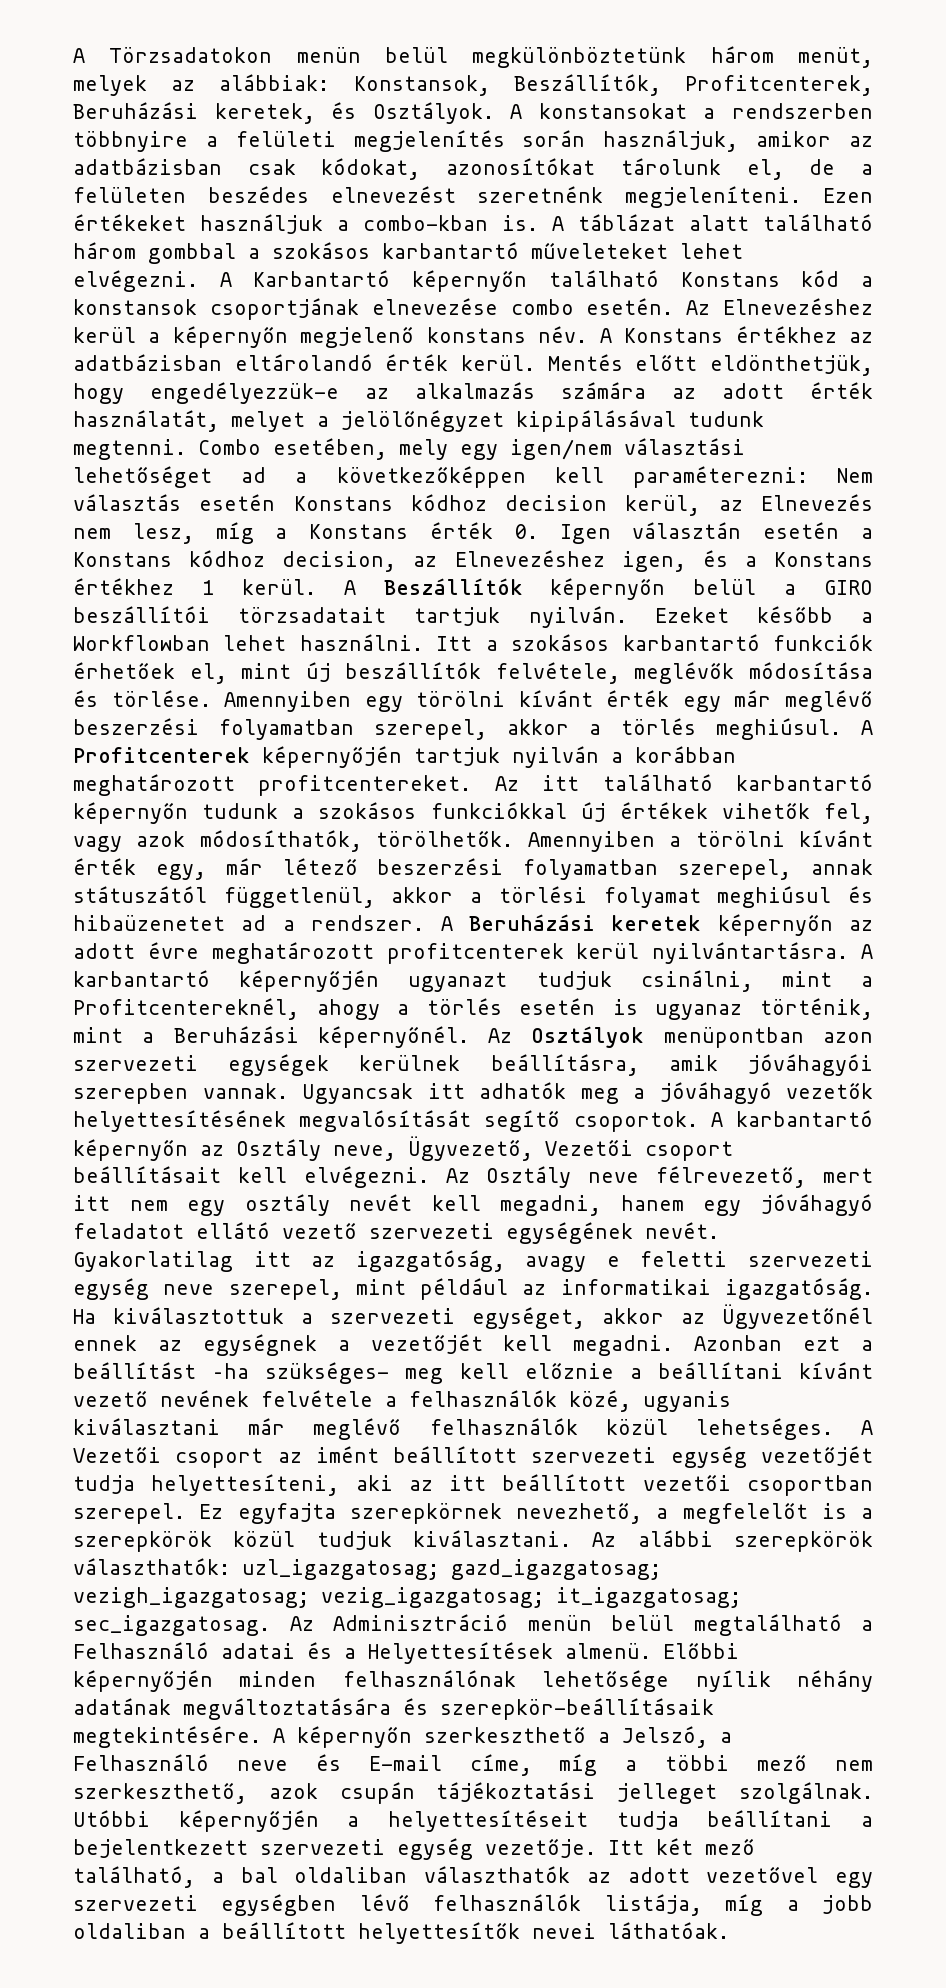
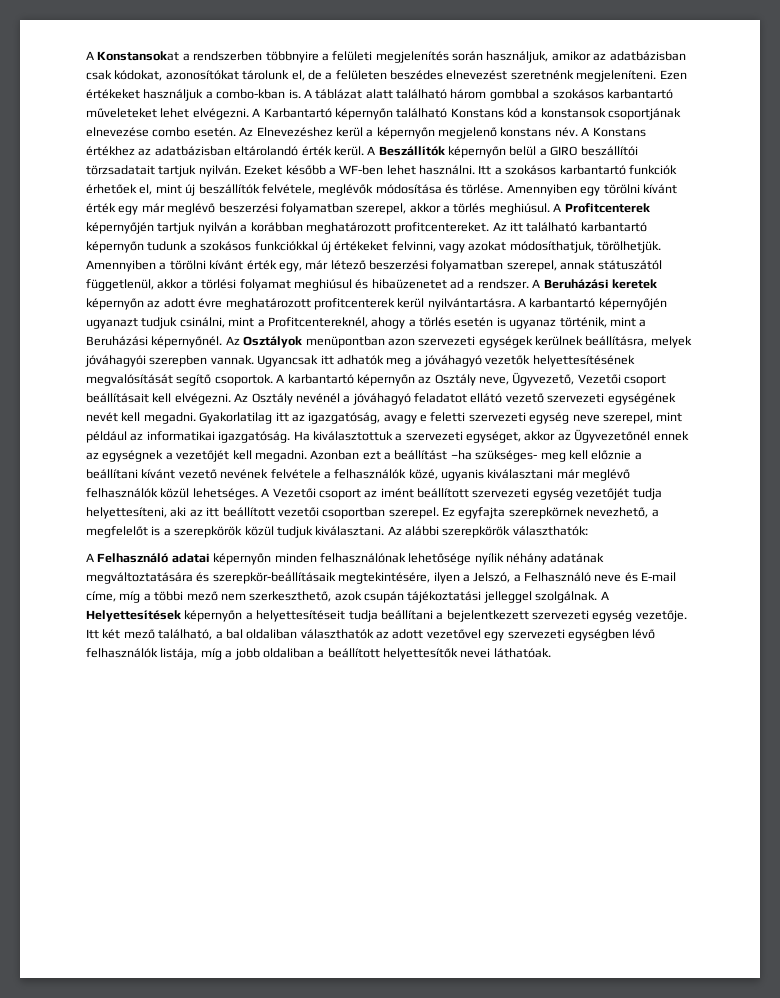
[73,46,873,68] [73,74,873,96] [73,102,687,124] A Törzsadatokon menün belül megkülönböztetünk három menüt, melyek az alábbiak: Konstansok, Beszállítók, Profitcenterek, Beruházási keretek, és Osztályok. A konstansokat -> [86,51,180,61] A Konstansokat
[547,354,873,376] [73,382,873,404] [73,410,764,432] [73,438,745,460] [73,466,873,488] [73,494,874,516] [73,522,873,544] [73,550,873,572] [73,578,316,595] Mentés előtt eldönthetjük, hogy engedélyezzük-e az alkalmazás számára az adott érték használatát, melyet a jelölőnégyzet kipipálásával tudunk megtenni. Combo esetében, mely egy igen/nem választási lehetőséget ad a következőképpen kell paraméterezni: Nem választás esetén Konstans kódhoz decision kerül, az Elnevezés nem lesz, míg a Konstans érték 0. Igen választán esetén a Konstans kódhoz decision, az Elnevezéshez igen, és a Konstans értékhez 1 kerül. -> (364, 151) none
[73,635,210,651] Workflowban -> [339,165,384,175] WF-ben
[619,802,873,824] [73,830,514,852] értékek vihetők fel, vagy azok módosíthatók, törölhetők. -> [334,241,662,253] értékeket felvinni, vagy azokat módosíthatjuk, törölhetjük.
[668,1055,718,1071] amik -> [650,336,692,348] melyek
[588,1166,873,1188] [73,1194,742,1216] neve félrevezető, mert itt nem egy osztály nevét kell megadni, hanem egy -> [295,393,351,403] nevénél a
[645,1222,719,1239] nevét. -> [86,412,196,424] nevét kell megadni.
[242,1559,661,1580] [73,1587,741,1608] [73,1614,873,1636] [73,1642,739,1664] [73,1670,213,1692] uzl_igazgatosag; gazd_igazgatosag; vezigh_igazgatosag; vezig_igazgatosag; it_igazgatosag; sec_igazgatosag. Az Adminisztráció menün belül megtalálható a Felhasználó adatai és a Helyettesítések almenü. Előbbi képernyőjén -> [86,553,272,565] // A Felhasználó adatai képernyőn
[73,1726,586,1748] megtekintésére. A képernyőn szerkeszthető -> [338,572,460,584] megtekintésére, ilyen
[617,1782,873,1804] [73,1810,319,1832] jelleget szolgálnak. Utóbbi képernyőjén -> [483,591,609,603] [86,610,243,622] jelleggel szolgálnak. A Helyettesítések képernyőn

